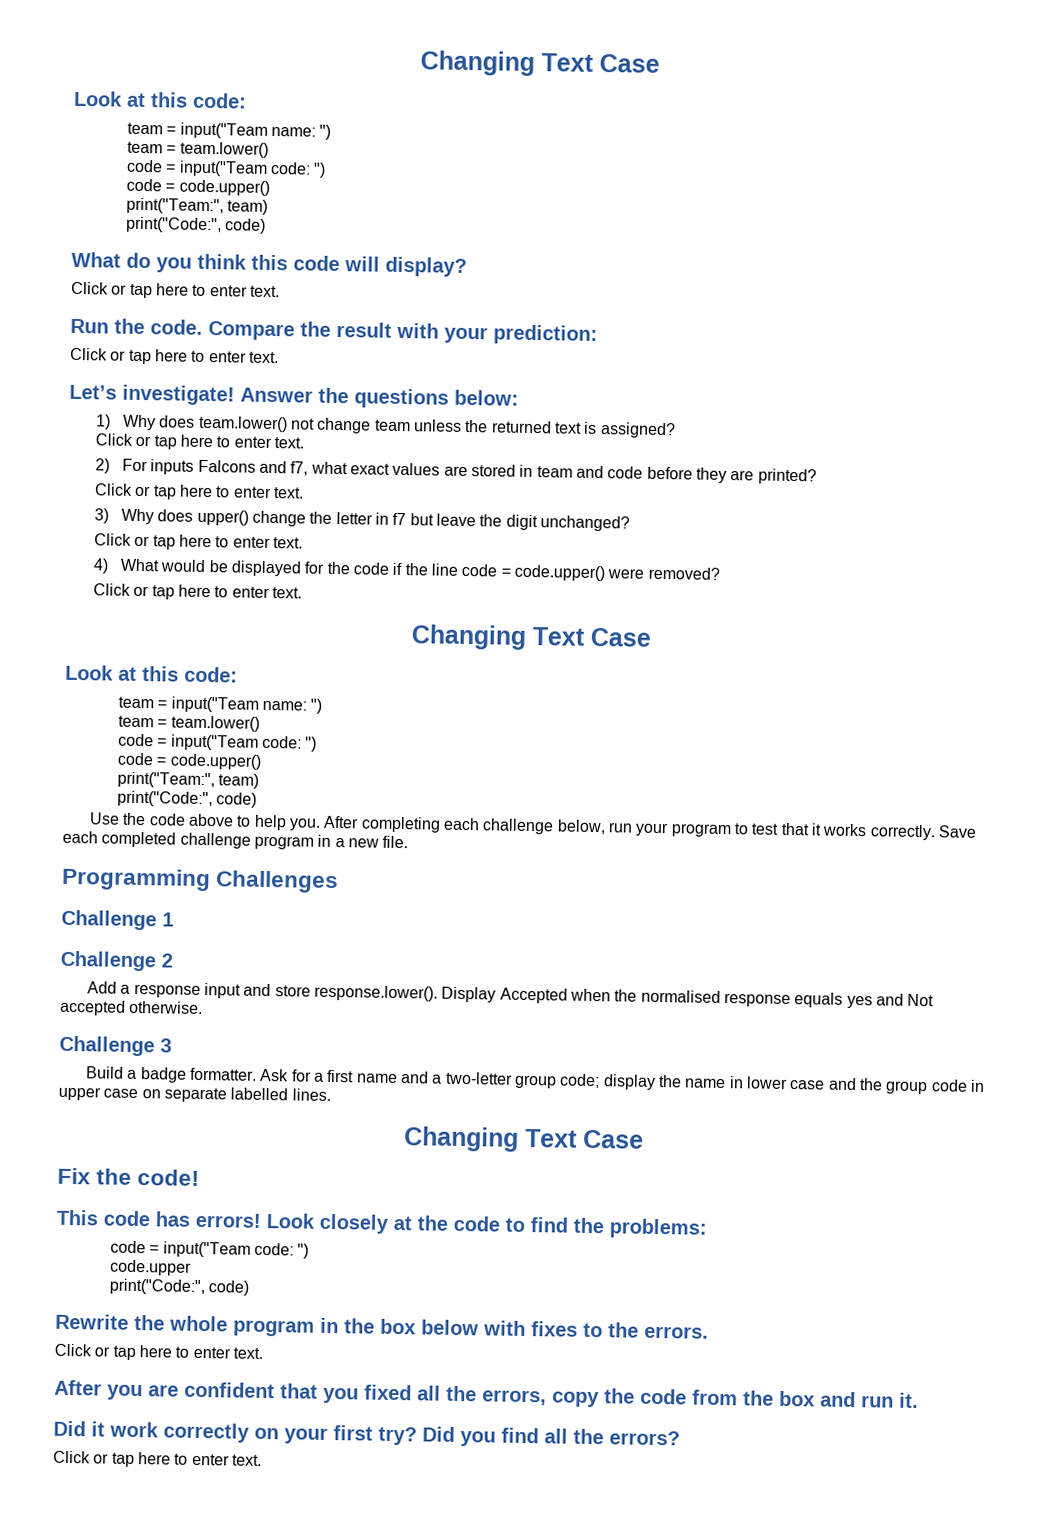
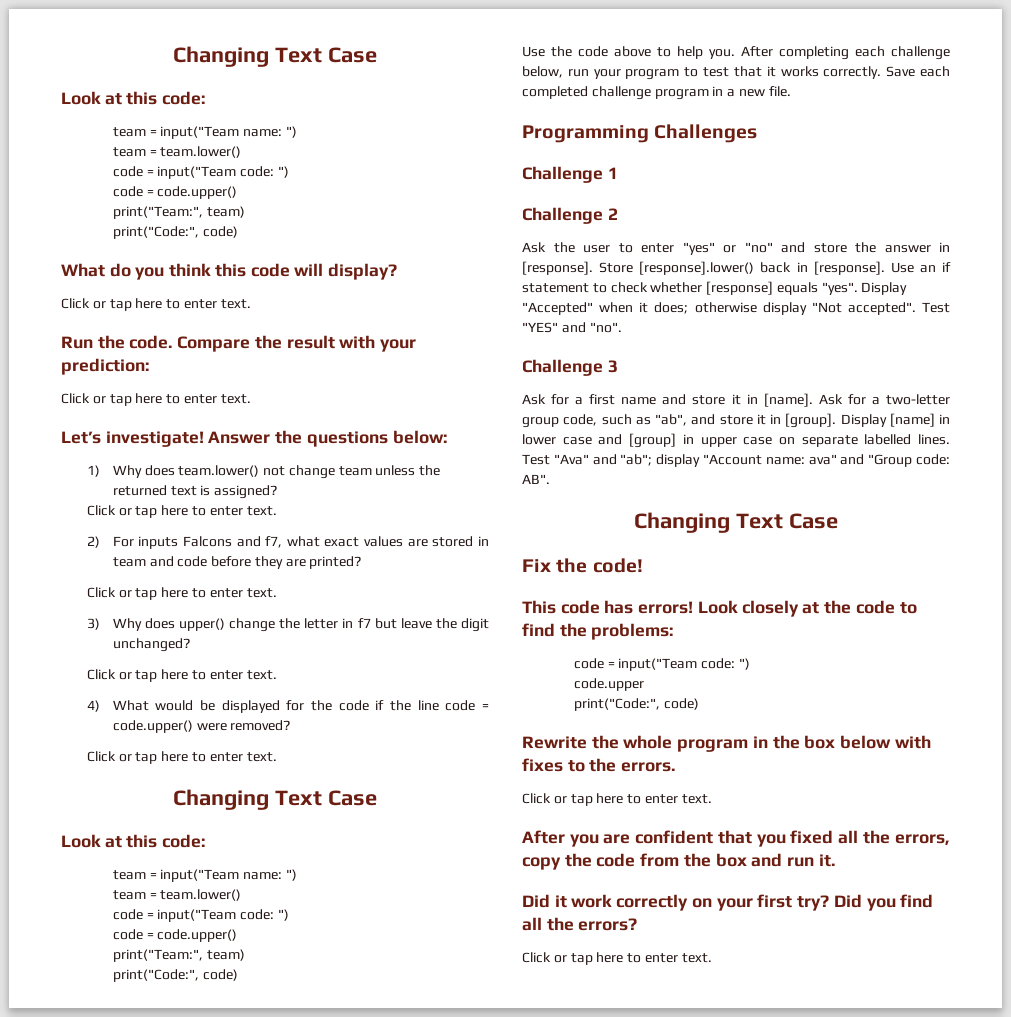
[87,981,935,1009] [60,999,204,1016] [59,1035,172,1057] [86,1066,258,1083] Add a response input and store response.lower(). Display Accepted when the normalised response equals yes and Not accepted otherwise. // Challenge 3 // Build a badge formatter. -> [522,242,950,255] [522,261,951,275] [522,281,908,295] [522,302,950,315] [522,322,622,333] [522,359,618,376] Ask the user to enter "yes" or "no" and store the answer in [response]. Store [response].lower() back in [response]. Use an if statement to check whether [response] equals "yes". Display "Accepted" when it does; otherwise display "Not accepted". Test "YES" and "no". // Challenge 3 //
[431,1071,727,1090] a two-letter group code; display the name -> [692,393,950,407] [522,413,935,428] store it in [name]. Ask for a two-letter group code, such as "ab", and store it in [group]. Display [name]
[858,1078,968,1095] the group code -> [629,433,677,448] [group]
(331, 1094) none -> [522,454,950,467] [522,474,550,484] Test "Ava" and "ab"; display "Account name: ava" and "Group code: AB".

